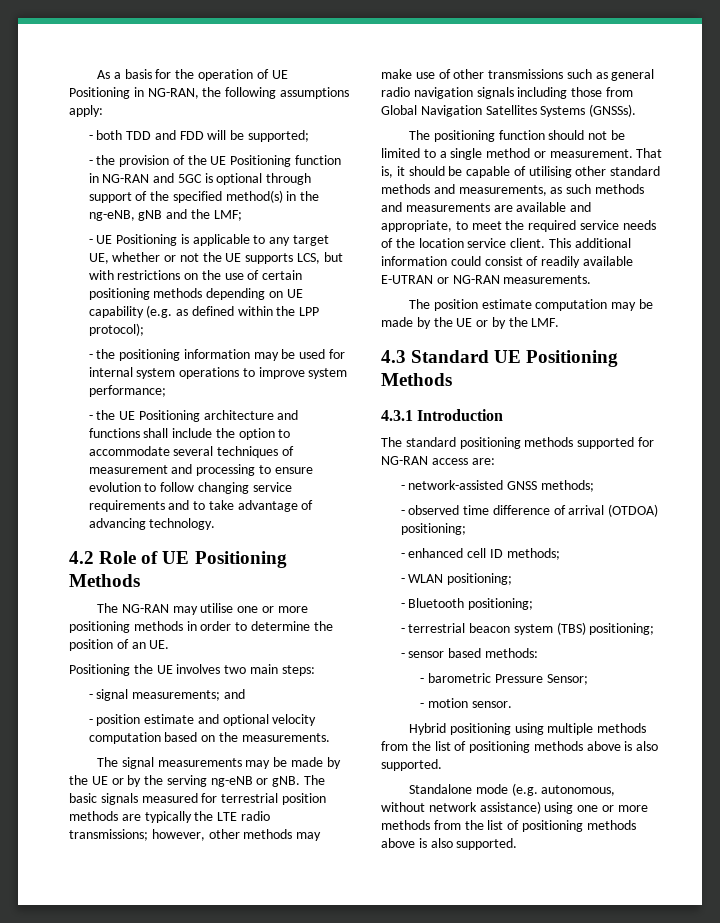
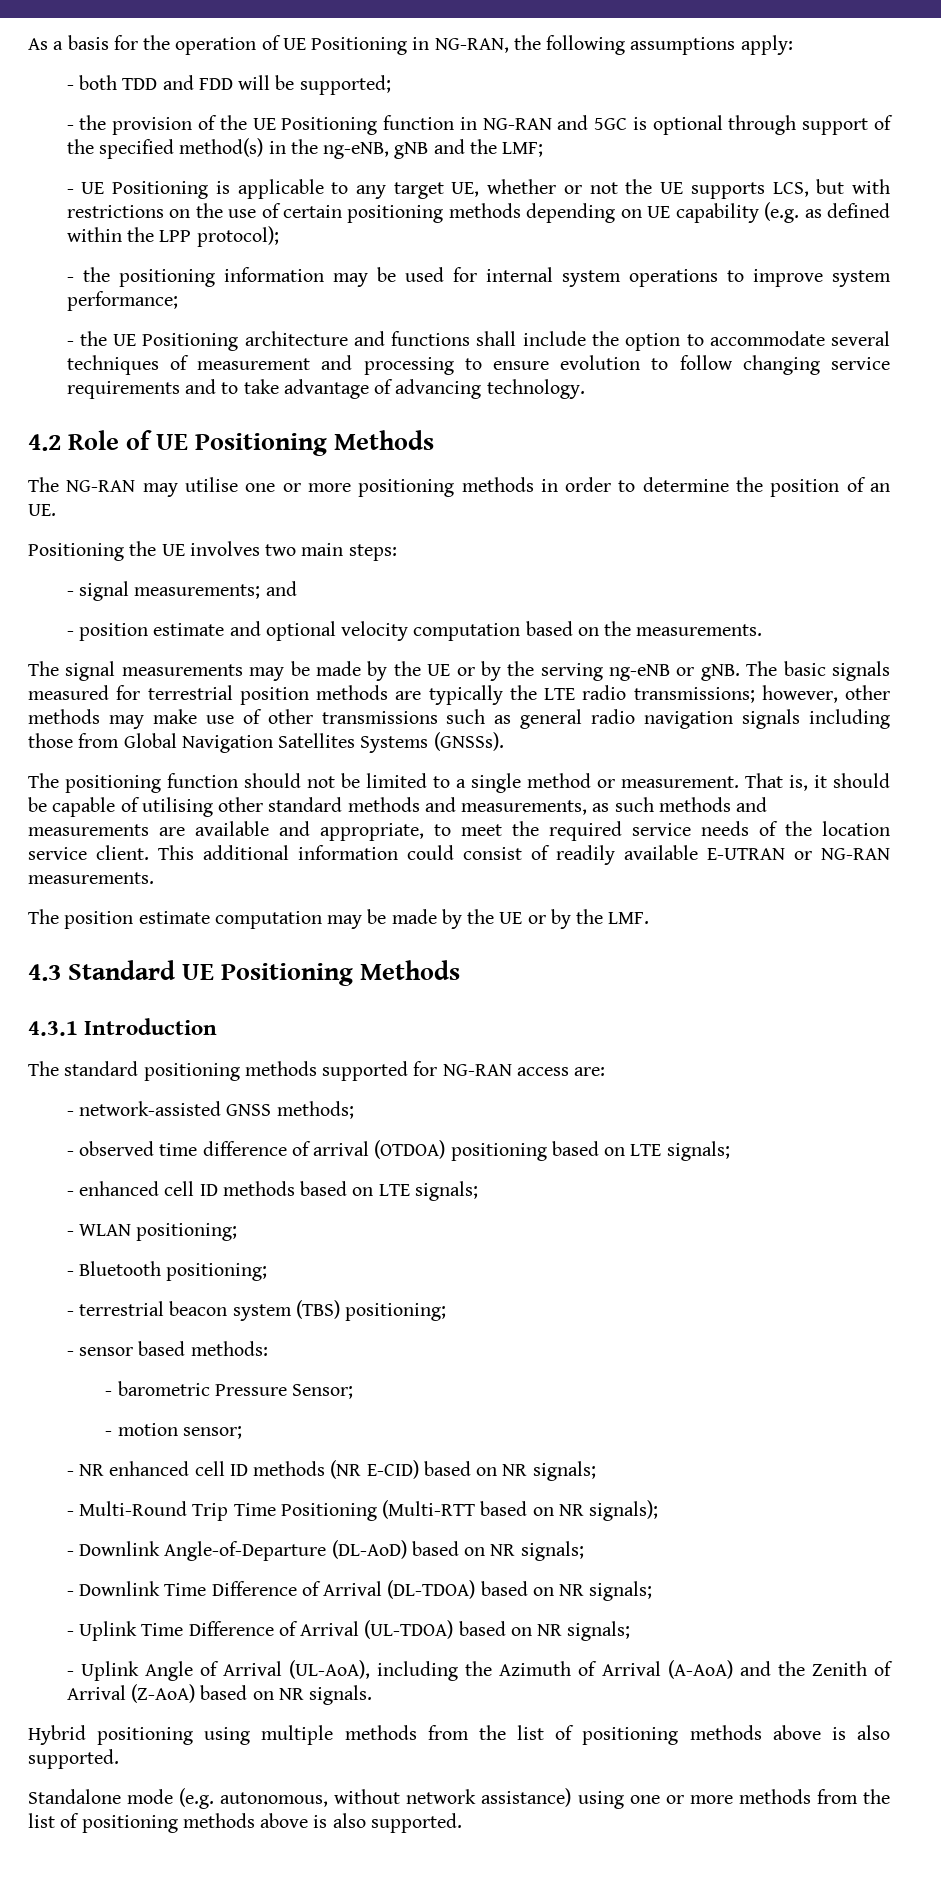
[400,523,466,535] positioning; -> [450,1141,730,1161] positioning based on LTE signals;
[506,548,560,560] methods; -> [222,1181,478,1201] methods based on LTE signals;
[471,701,512,708] sensor. -> [182,1426,242,1439] [66,1460,596,1481] [66,1500,659,1521] [66,1540,584,1561] [66,1580,653,1601] [66,1620,631,1641] [66,1660,893,1681] [66,1684,373,1705] sensor; // - NR enhanced cell ID methods (NR E-CID) based on NR signals; // - Multi-Round Trip Time Positioning (Multi-RTT based on NR signals); // - Downlink Angle-of-Departure (DL-AoD) based on NR signals; // - Downlink Time Difference of Arrival (DL-TDOA) based on NR signals; // - Uplink Time Difference of Arrival (UL-TDOA) based on NR signals; // - Uplink Angle of Arrival (UL-AoA), including the Azimuth of Arrival (A-AoA) and the Zenith of Arrival (Z-AoA) based on NR signals.

